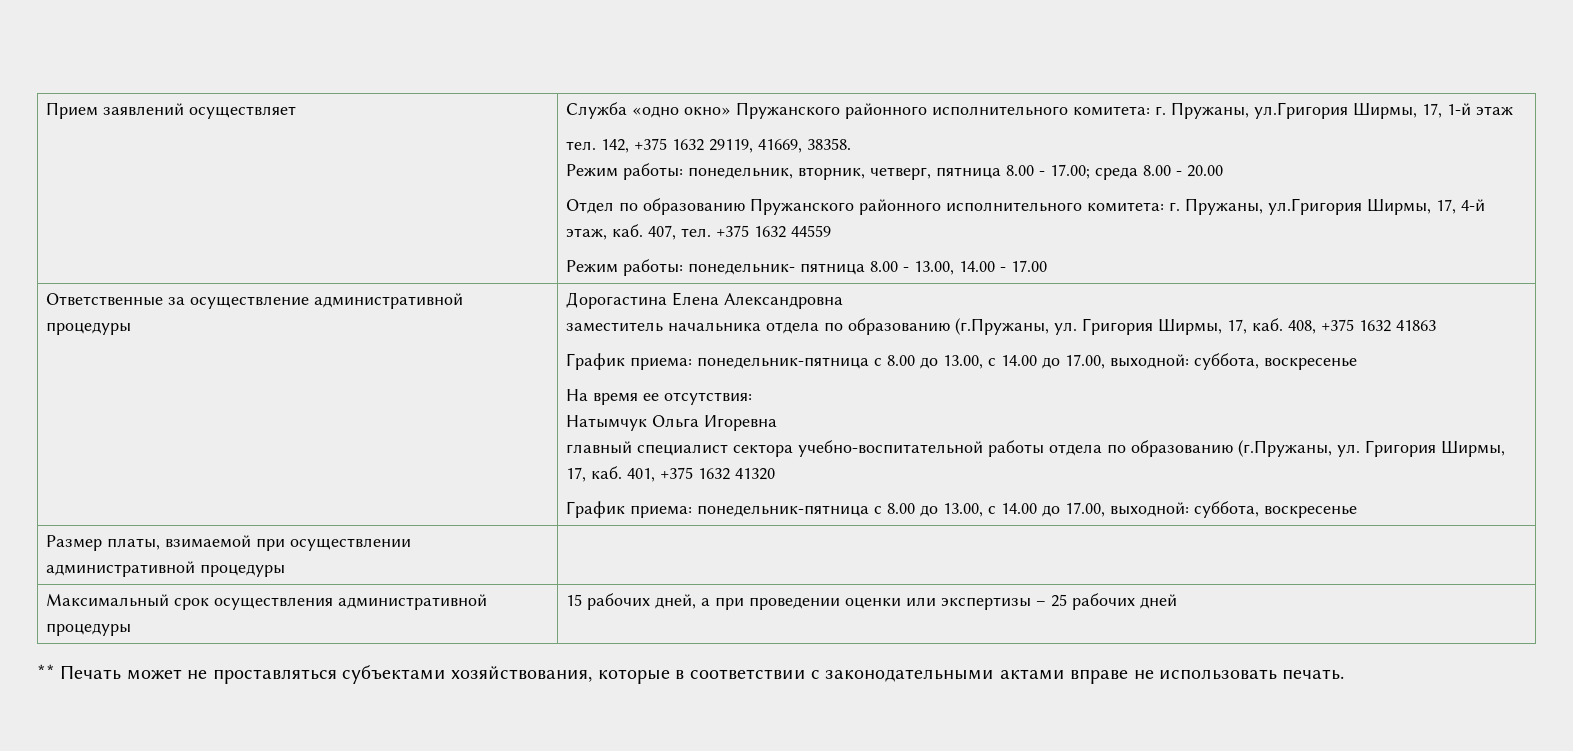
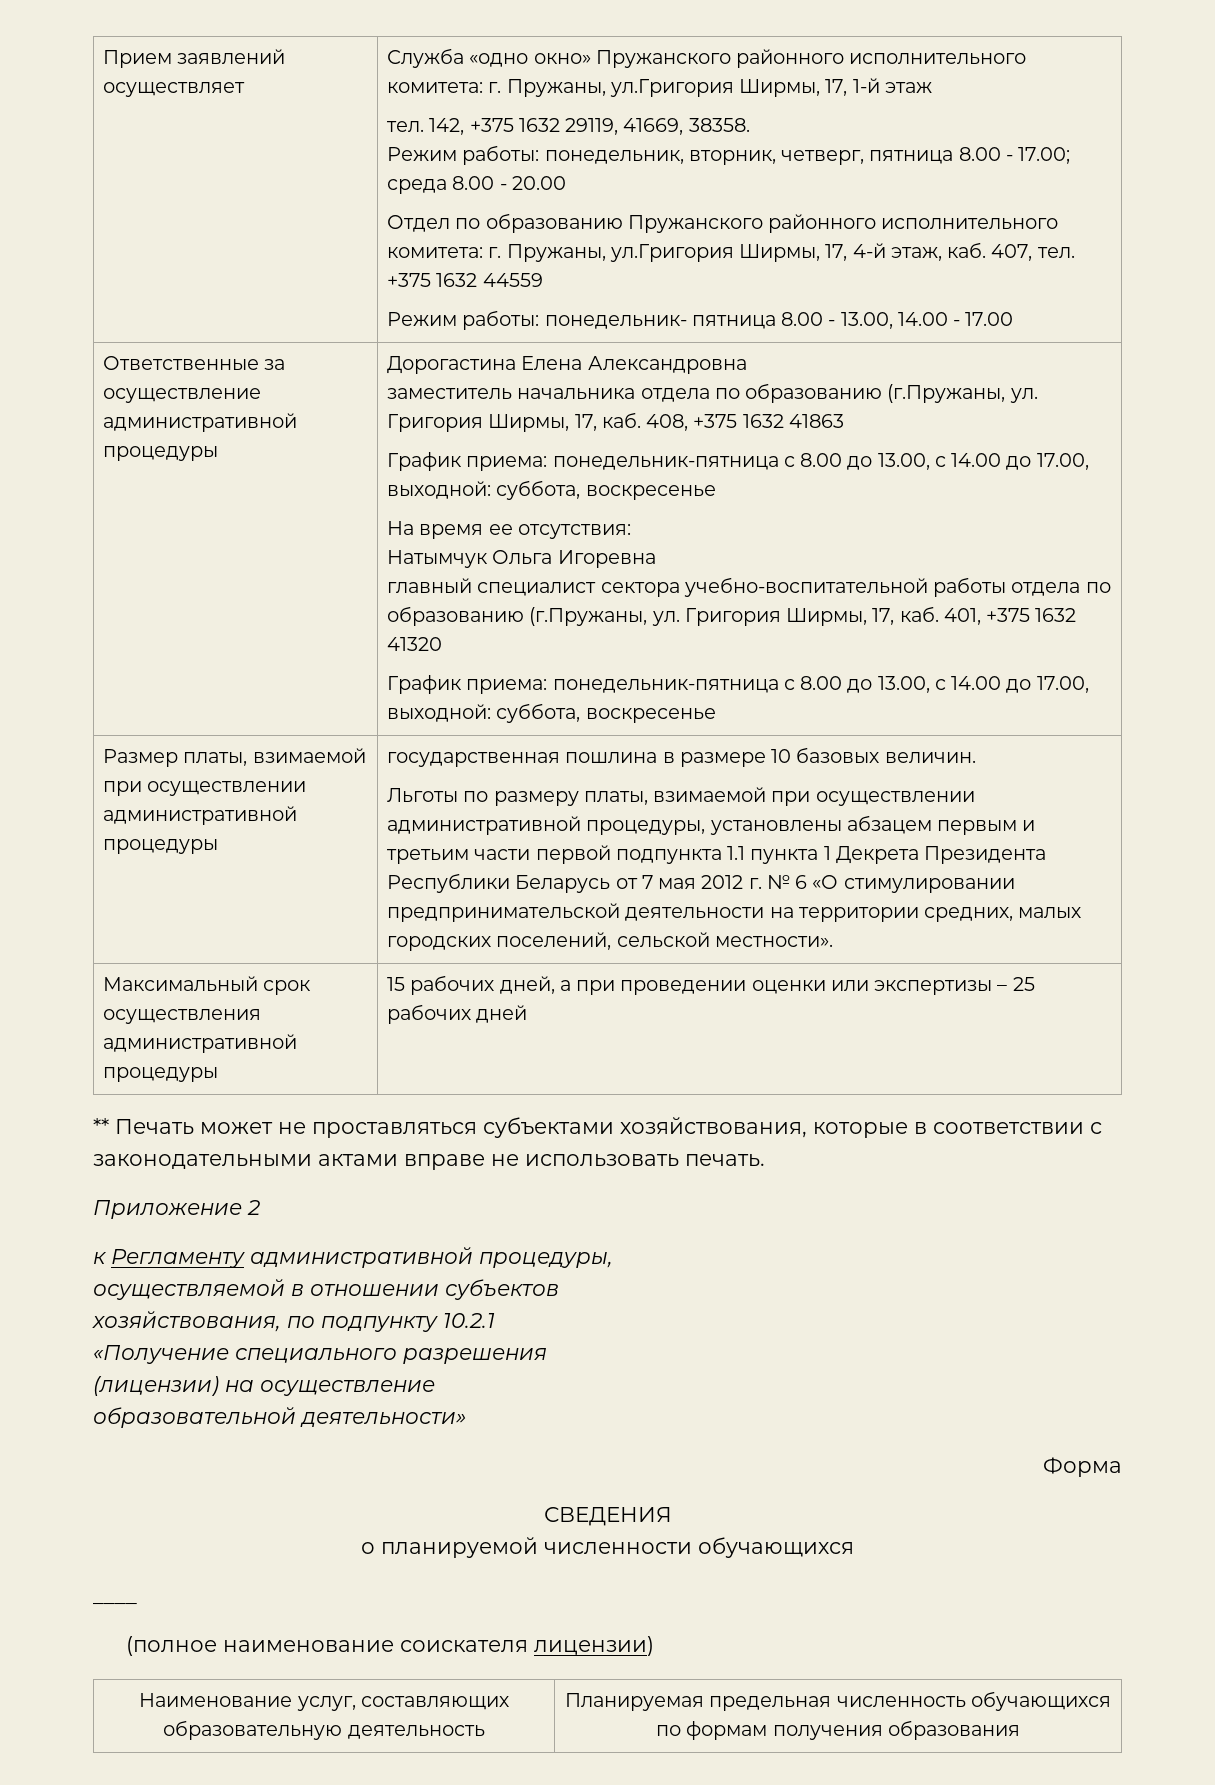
(286, 570) none -> [386,747,976,767] [386,787,975,806] [386,815,1036,835] [386,845,1047,864] [386,873,1015,893] [386,903,1082,922] [386,932,833,951] государственная пошлина в размере 10 базовых величин. // Льготы по размеру платы, взимаемой при осуществлении административной процедуры, установлены абзацем первым и третьим части первой подпункта 1.1 пункта 1 Декрета Президента Республики Беларусь от 7 мая 2012 г. № 6 «О стимулировании предпринимательской деятельности на территории средних, малых городских поселений, сельской местности».
(1345, 674) none -> [93,1200,260,1219] [93,1247,613,1268] [93,1279,559,1300] [92,1311,495,1332] [93,1345,547,1364] [93,1376,435,1396] [93,1407,466,1428] [1043,1457,1122,1477] [543,1507,672,1526] [361,1537,854,1558] [93,1603,137,1605] [126,1636,655,1656] [139,1693,509,1711] [163,1720,485,1740] [565,1691,1111,1711] [656,1720,1020,1740] // Приложение 2 // к Регламенту административной процедуры, // осуществляемой в отношении субъектов // хозяйствования, по подпункту 10.2.1 // «Получение специального разрешения // (лицензии) на осуществление // образовательной деятельности» // Форма // СВЕДЕНИЯ // о планируемой численности обучающихся // ____ // (полное наименование соискателя лицензии) // Наименование услуг, составляющих образовательную деятельность | Планируемая предельная численность обучающихся по формам получения образования

